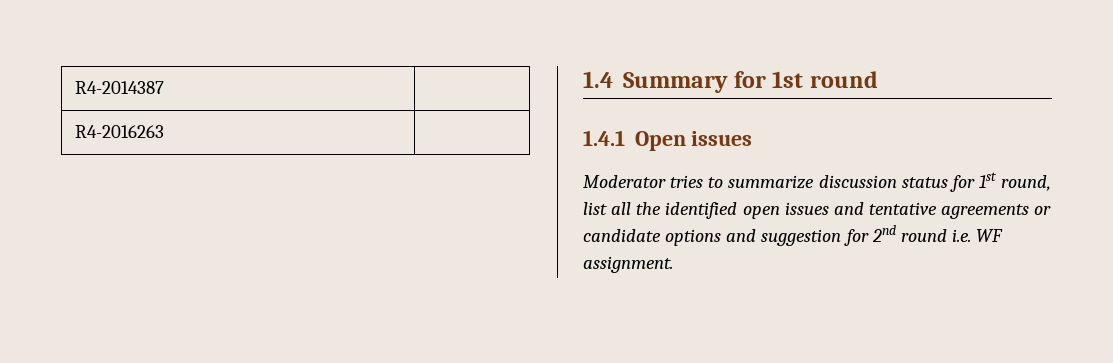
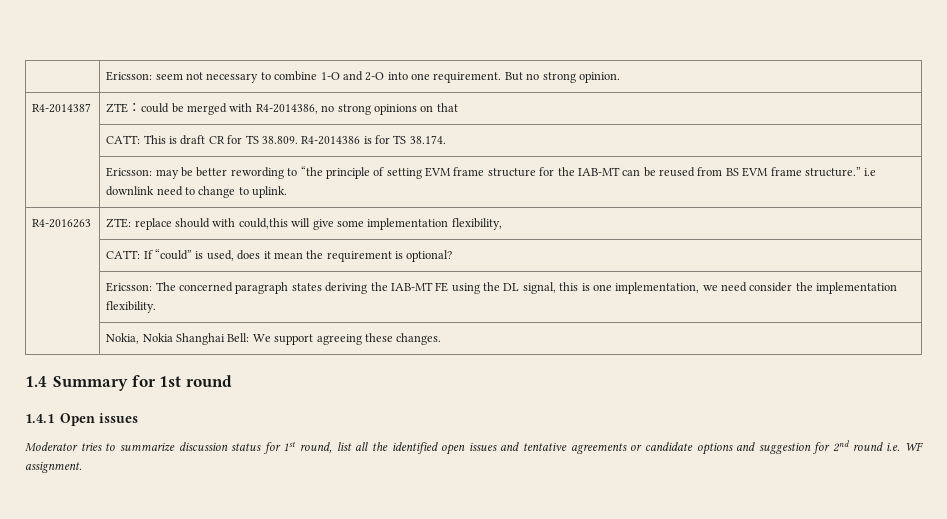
[75,81,165,94] [75,125,165,138] R4-2014387 | // R4-2016263 | -> [106,71,620,83] [32,103,92,113] [106,103,458,115] [106,135,446,145] [106,166,877,179] [106,186,288,198] [32,219,92,228] [106,218,502,230] [106,249,453,262] [106,282,898,294] [106,301,157,313] [106,333,442,345] | Ericsson: seem not necessary to combine 1-O and 2-O into one requirement. But no strong opinion. // R4-2014387 | ZTE：could be merged with R4-2014386, no strong opinions on that // | CATT: This is draft CR for TS 38.809. R4-2014386 is for TS 38.174. // | Ericsson: may be better rewording to “the principle of setting EVM frame structure for the IAB-MT can be reused from BS EVM frame structure.” i.e downlink need to change to uplink. // R4-2016263 | ZTE: replace should with could,this will give some implementation flexibility, // | CATT: If “could” is used, does it mean the requirement is optional? // | Ericsson: The concerned paragraph states deriving the IAB-MT FE using the DL signal, this is one implementation, we need consider the implementation flexibility. // | Nokia, Nokia Shanghai Bell: We support agreeing these changes.

